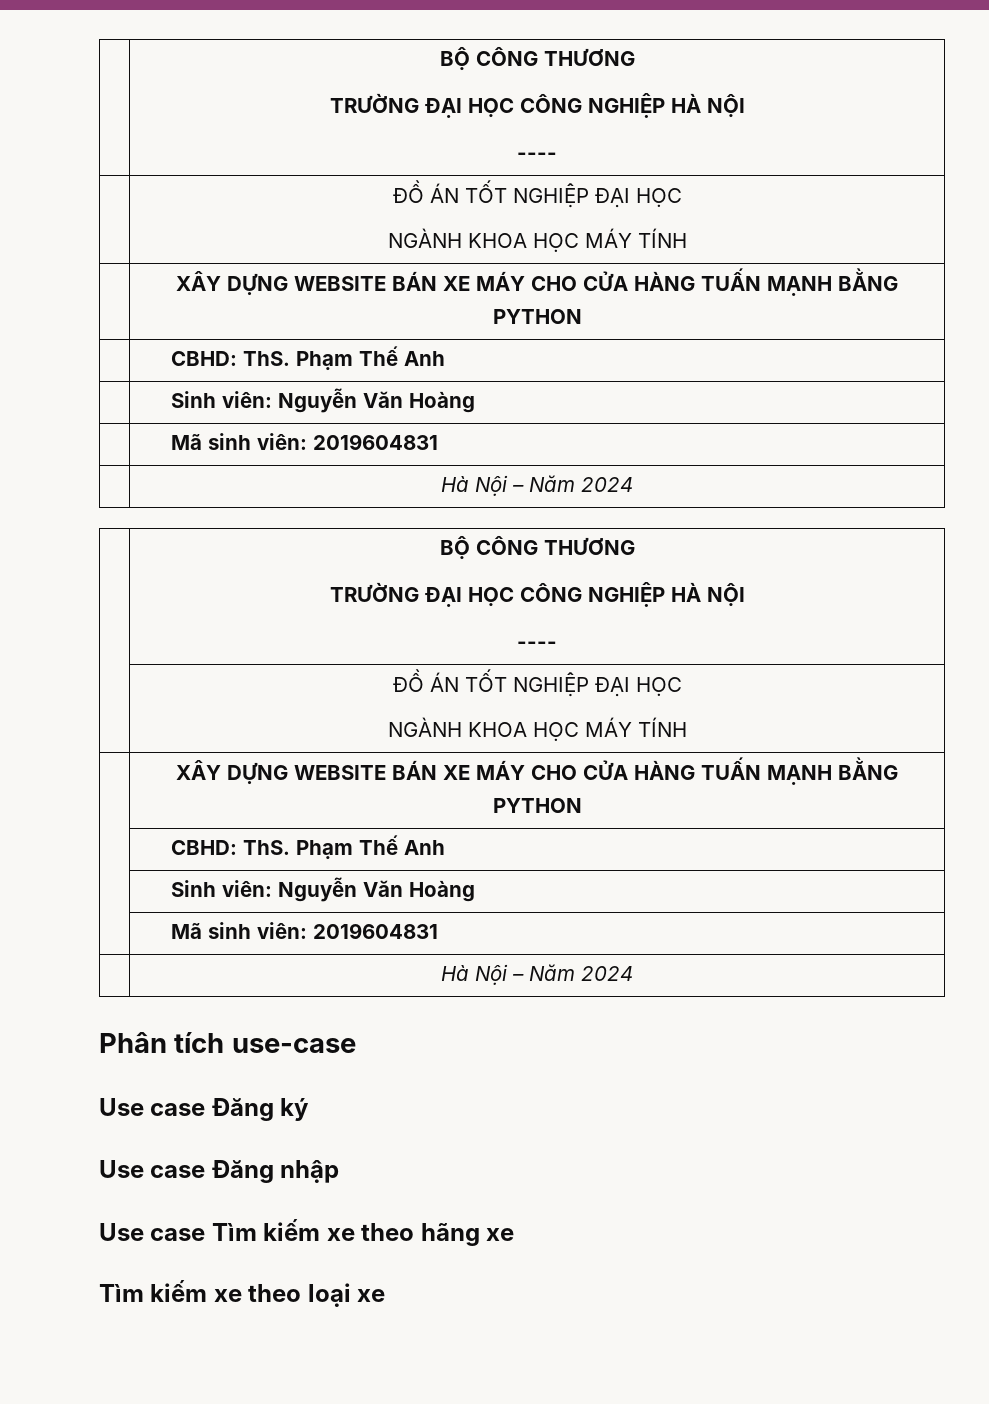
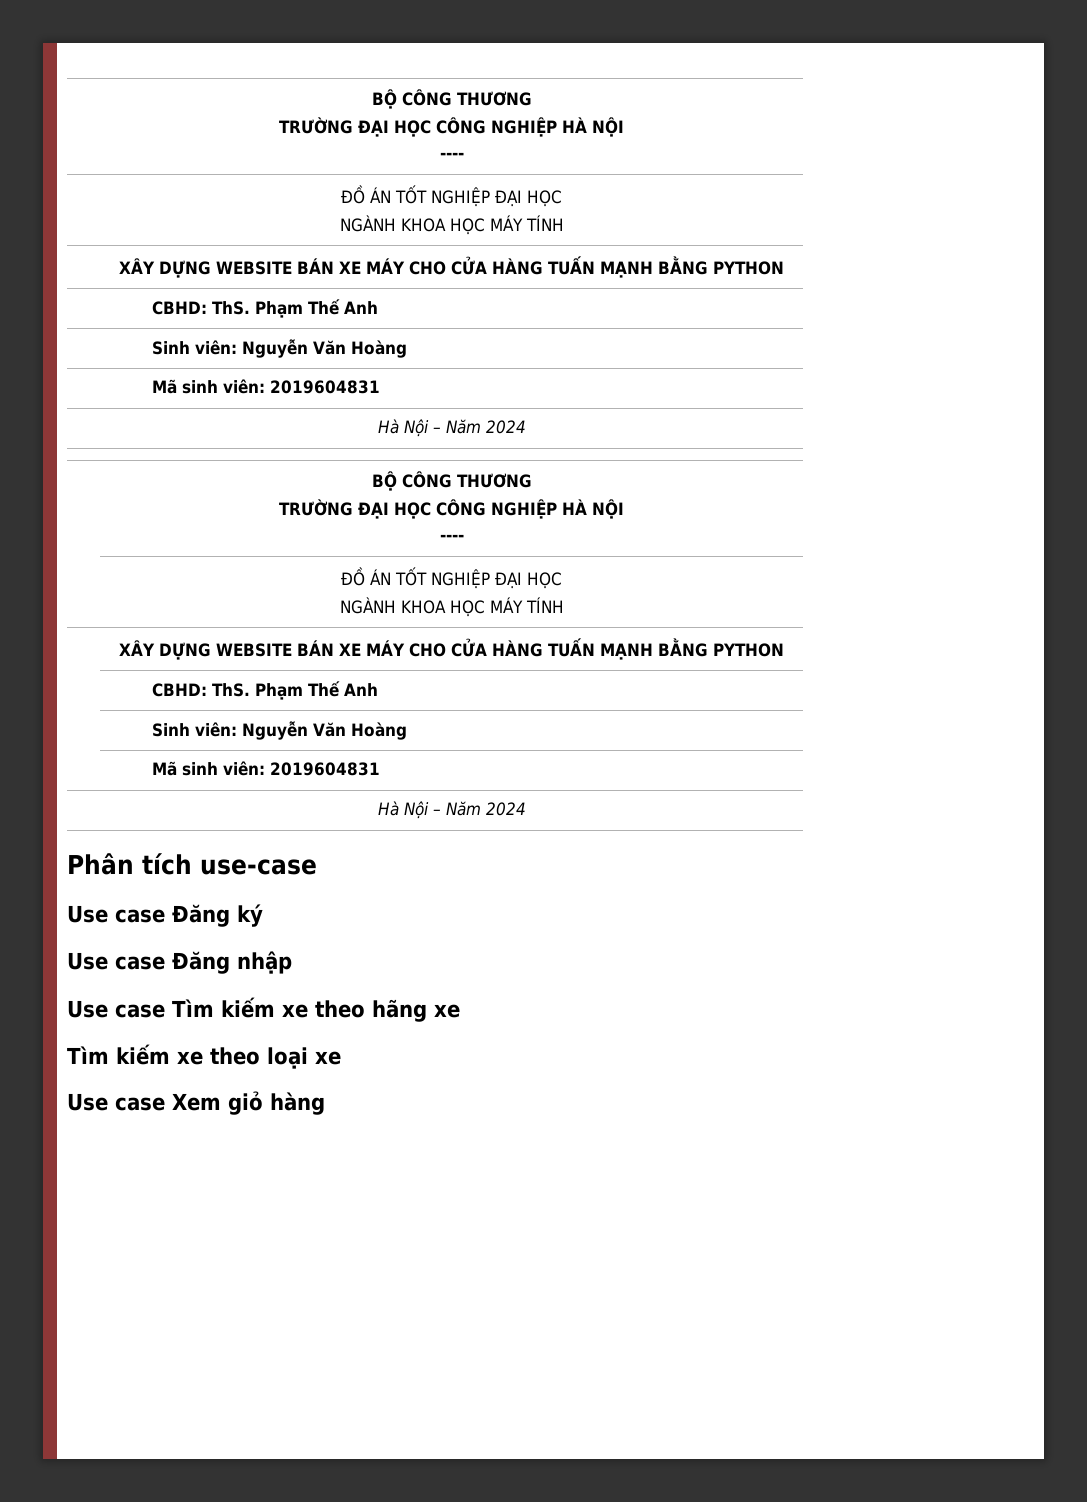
(386, 1295) none -> [67,1091,325,1115] // Use case Xem giỏ hàng

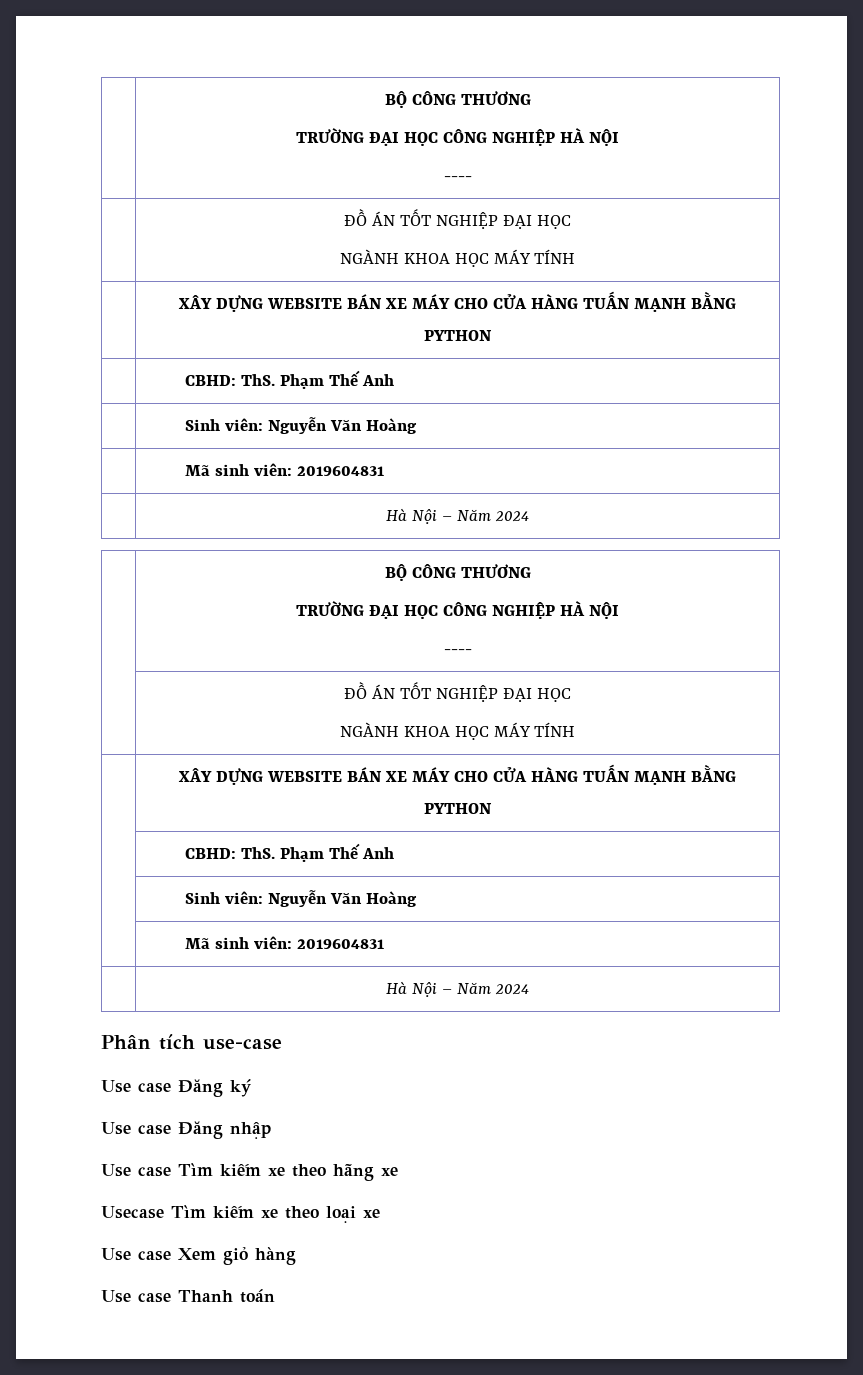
(460, 1011) none -> [101,1206,164,1219] Usecase
(325, 1103) none -> [101,1289,275,1303] // Use case Thanh toán

